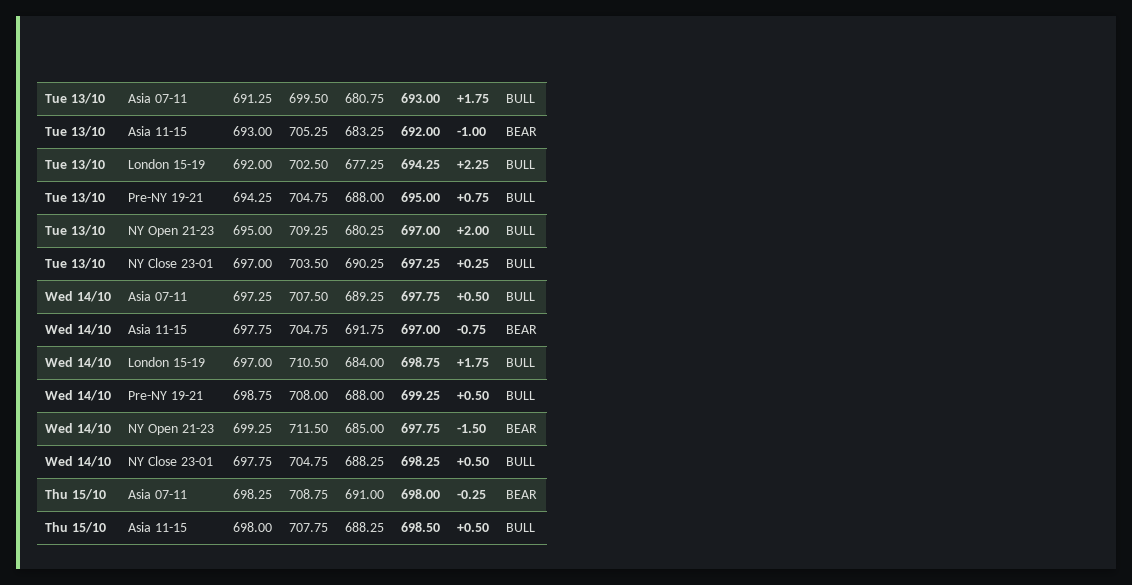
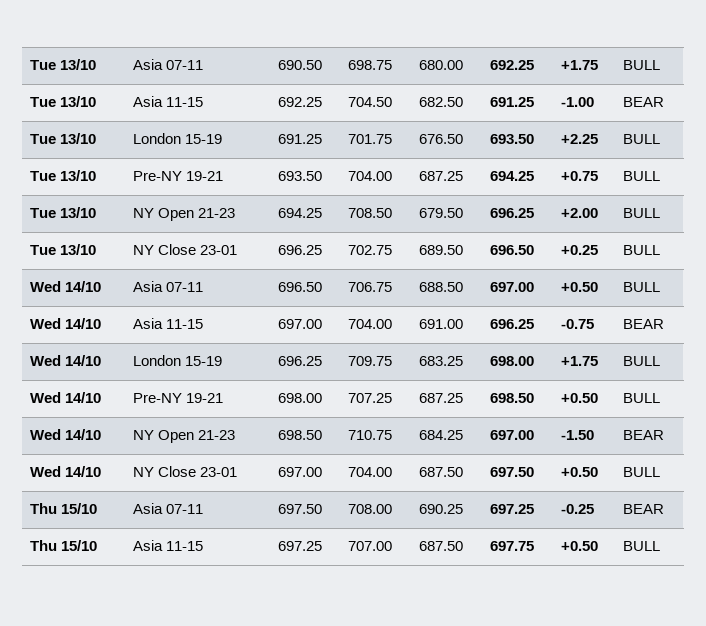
[233,93,273,103] [289,93,329,103] [345,93,385,103] [401,93,441,103] 691.25 | 699.50 | 680.75 | 693.00 -> [277,60,322,70] [347,60,392,70] [418,60,463,70] [489,60,534,70] 690.50 | 698.75 | 680.00 | 692.25
[233,126,273,136] [289,127,329,136] [345,126,385,136] [401,126,441,136] 693.00 | 705.25 | 683.25 | 692.00 -> [277,97,322,107] [347,97,392,107] [418,97,463,107] [489,97,534,107] 692.25 | 704.50 | 682.50 | 691.25
[233,159,273,169] [289,160,329,169] [345,159,385,169] [401,159,441,169] 692.00 | 702.50 | 677.25 | 694.25 -> [277,134,322,144] [347,134,392,144] [418,134,463,144] [489,134,534,144] 691.25 | 701.75 | 676.50 | 693.50
[233,192,273,202] [289,193,329,202] [345,192,385,202] [401,192,441,202] 694.25 | 704.75 | 688.00 | 695.00 -> [277,171,322,181] [347,171,392,181] [418,171,463,181] [489,171,534,181] 693.50 | 704.00 | 687.25 | 694.25
[233,225,273,235] [289,226,329,235] [345,225,385,235] [401,225,441,235] 695.00 | 709.25 | 680.25 | 697.00 -> [277,208,322,218] [347,208,392,218] [418,208,463,218] [489,208,534,218] 694.25 | 708.50 | 679.50 | 696.25
[233,258,273,268] [289,259,329,268] [345,258,385,268] [401,258,441,268] 697.00 | 703.50 | 690.25 | 697.25 -> [277,245,322,255] [347,245,392,255] [418,245,463,255] [489,245,534,255] 696.25 | 702.75 | 689.50 | 696.50
[233,291,273,301] [289,292,329,301] [345,291,385,301] [401,291,441,301] 697.25 | 707.50 | 689.25 | 697.75 -> [277,282,322,292] [347,282,392,292] [418,282,463,292] [489,282,534,292] 696.50 | 706.75 | 688.50 | 697.00
[233,324,273,334] [289,325,329,334] [345,324,385,334] [401,324,441,334] 697.75 | 704.75 | 691.75 | 697.00 -> [277,319,322,329] [347,319,392,329] [418,319,463,329] [489,319,534,329] 697.00 | 704.00 | 691.00 | 696.25
[233,357,273,367] [289,358,329,367] [345,357,385,367] [401,357,441,367] 697.00 | 710.50 | 684.00 | 698.75 -> [277,356,322,366] [347,356,392,366] [418,356,463,366] [489,356,534,366] 696.25 | 709.75 | 683.25 | 698.00
[233,390,273,400] [289,390,329,400] [345,390,385,400] [401,390,441,400] 698.75 | 708.00 | 688.00 | 699.25 -> [277,393,322,403] [347,393,392,403] [418,393,463,403] [489,393,534,403] 698.00 | 707.25 | 687.25 | 698.50
[233,423,273,433] [289,424,329,433] [345,423,385,433] [401,423,441,433] 699.25 | 711.50 | 685.00 | 697.75 -> [277,430,322,440] [347,430,392,440] [418,430,463,440] [489,430,534,440] 698.50 | 710.75 | 684.25 | 697.00
[233,456,273,466] [289,457,329,466] [345,456,385,466] [401,456,441,466] 697.75 | 704.75 | 688.25 | 698.25 -> [277,467,322,477] [347,467,392,477] [418,467,463,477] [489,467,534,477] 697.00 | 704.00 | 687.50 | 697.50
[233,489,273,499] [289,489,329,499] [345,489,385,499] [401,489,441,499] 698.25 | 708.75 | 691.00 | 698.00 -> [277,504,322,514] [347,504,392,514] [418,504,463,514] [489,504,534,514] 697.50 | 708.00 | 690.25 | 697.25
[233,522,273,532] [289,523,329,532] [345,522,385,532] [401,522,441,532] 698.00 | 707.75 | 688.25 | 698.50 -> [277,541,322,551] [347,541,392,551] [418,541,463,551] [489,541,534,551] 697.25 | 707.00 | 687.50 | 697.75

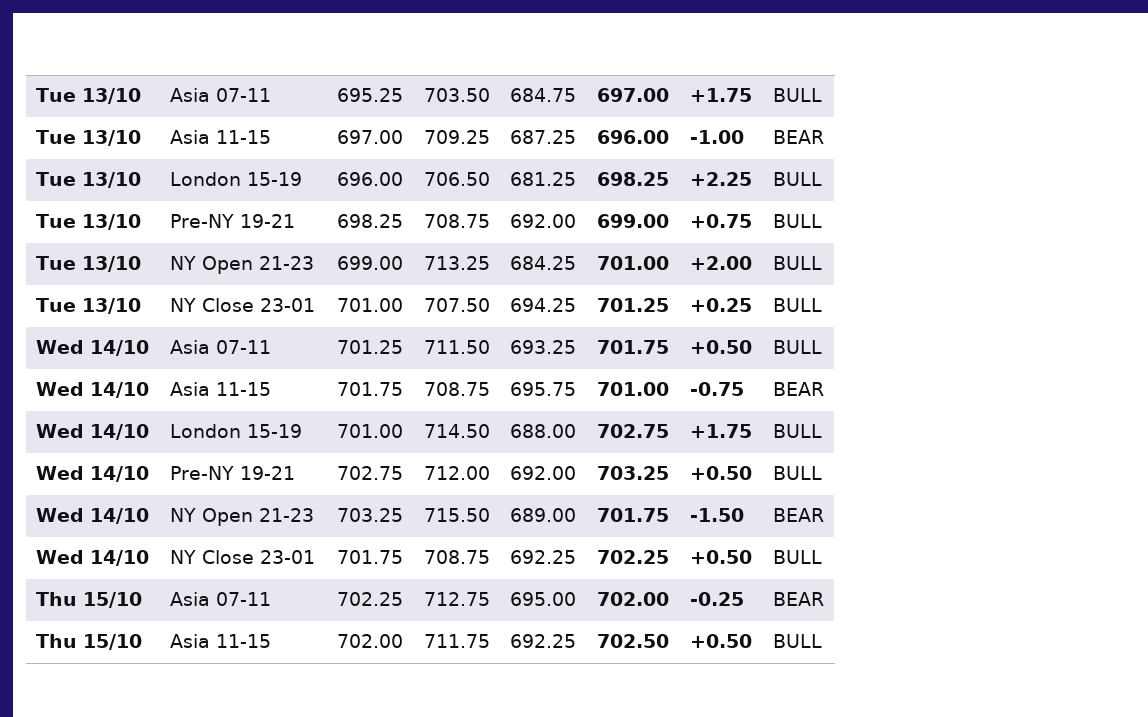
[277,60,322,70] [347,60,392,70] [418,60,463,70] [489,60,534,70] 690.50 | 698.75 | 680.00 | 692.25 -> [336,88,403,102] [423,88,490,102] [509,88,576,102] [596,88,669,102] 695.25 | 703.50 | 684.75 | 697.00
[277,97,322,107] [347,97,392,107] [418,97,463,107] [489,97,534,107] 692.25 | 704.50 | 682.50 | 691.25 -> [336,130,403,144] [423,130,490,144] [509,130,576,144] [596,130,669,144] 697.00 | 709.25 | 687.25 | 696.00
[277,134,322,144] [347,134,392,144] [418,134,463,144] [489,134,534,144] 691.25 | 701.75 | 676.50 | 693.50 -> [336,172,403,186] [423,172,490,186] [509,172,576,186] [596,172,669,186] 696.00 | 706.50 | 681.25 | 698.25
[277,171,322,181] [347,171,392,181] [418,171,463,181] [489,171,534,181] 693.50 | 704.00 | 687.25 | 694.25 -> [336,214,403,228] [423,214,490,228] [509,214,576,228] [596,214,669,228] 698.25 | 708.75 | 692.00 | 699.00
[277,208,322,218] [347,208,392,218] [418,208,463,218] [489,208,534,218] 694.25 | 708.50 | 679.50 | 696.25 -> [336,256,403,270] [423,256,490,270] [509,256,576,270] [596,256,669,270] 699.00 | 713.25 | 684.25 | 701.00
[277,245,322,255] [347,245,392,255] [418,245,463,255] [489,245,534,255] 696.25 | 702.75 | 689.50 | 696.50 -> [336,298,403,312] [423,298,490,312] [509,298,576,312] [596,298,669,312] 701.00 | 707.50 | 694.25 | 701.25
[277,282,322,292] [347,282,392,292] [418,282,463,292] [489,282,534,292] 696.50 | 706.75 | 688.50 | 697.00 -> [336,340,403,354] [423,340,490,354] [509,340,576,354] [596,340,669,354] 701.25 | 711.50 | 693.25 | 701.75
[277,319,322,329] [347,319,392,329] [418,319,463,329] [489,319,534,329] 697.00 | 704.00 | 691.00 | 696.25 -> [336,382,403,396] [423,382,490,396] [509,382,576,396] [596,382,669,396] 701.75 | 708.75 | 695.75 | 701.00
[277,356,322,366] [347,356,392,366] [418,356,463,366] [489,356,534,366] 696.25 | 709.75 | 683.25 | 698.00 -> [336,424,403,438] [423,424,490,438] [509,424,576,438] [596,424,669,438] 701.00 | 714.50 | 688.00 | 702.75
[277,393,322,403] [347,393,392,403] [418,393,463,403] [489,393,534,403] 698.00 | 707.25 | 687.25 | 698.50 -> [336,466,403,480] [423,466,490,480] [509,466,576,480] [596,466,669,480] 702.75 | 712.00 | 692.00 | 703.25
[277,430,322,440] [347,430,392,440] [418,430,463,440] [489,430,534,440] 698.50 | 710.75 | 684.25 | 697.00 -> [336,508,403,522] [423,508,490,522] [509,508,576,522] [596,508,669,522] 703.25 | 715.50 | 689.00 | 701.75
[277,467,322,477] [347,467,392,477] [418,467,463,477] [489,467,534,477] 697.00 | 704.00 | 687.50 | 697.50 -> [336,550,403,564] [423,550,490,564] [509,550,576,564] [596,550,669,564] 701.75 | 708.75 | 692.25 | 702.25
[277,504,322,514] [347,504,392,514] [418,504,463,514] [489,504,534,514] 697.50 | 708.00 | 690.25 | 697.25 -> [336,592,403,606] [423,592,490,606] [509,592,576,606] [596,592,669,606] 702.25 | 712.75 | 695.00 | 702.00
[277,541,322,551] [347,541,392,551] [418,541,463,551] [489,541,534,551] 697.25 | 707.00 | 687.50 | 697.75 -> [336,634,403,648] [423,634,490,648] [509,634,576,648] [596,634,669,648] 702.00 | 711.75 | 692.25 | 702.50

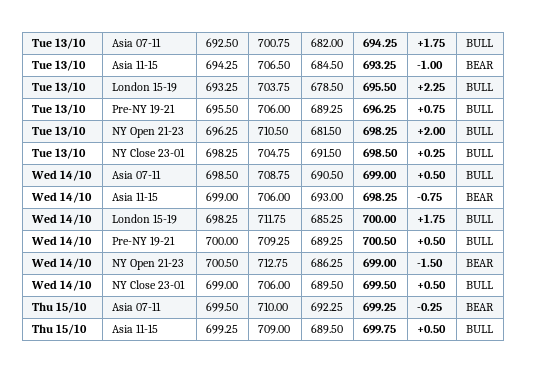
[336,88,403,102] [423,88,490,102] [509,88,576,102] [596,88,669,102] 695.25 | 703.50 | 684.75 | 697.00 -> [205,38,238,48] [257,39,290,47] [310,38,343,47] [362,38,397,48] 692.50 | 700.75 | 682.00 | 694.25
[336,130,403,144] [423,130,490,144] [509,130,576,144] [596,130,669,144] 697.00 | 709.25 | 687.25 | 696.00 -> [205,60,238,70] [257,60,290,69] [310,60,343,69] [362,60,396,70] 694.25 | 706.50 | 684.50 | 693.25
[336,172,403,186] [423,172,490,186] [509,172,576,186] [596,172,669,186] 696.00 | 706.50 | 681.25 | 698.25 -> [205,82,238,92] [257,83,290,91] [310,82,343,91] [362,82,397,92] 693.25 | 703.75 | 678.50 | 695.50
[336,214,403,228] [423,214,490,228] [509,214,576,228] [596,214,669,228] 698.25 | 708.75 | 692.00 | 699.00 -> [205,104,238,114] [257,104,290,113] [310,104,343,114] [362,104,396,114] 695.50 | 706.00 | 689.25 | 696.25
[336,256,403,270] [423,256,490,270] [509,256,576,270] [596,256,669,270] 699.00 | 713.25 | 684.25 | 701.00 -> [205,126,238,136] [257,126,288,135] [310,126,341,135] [362,126,397,136] 696.25 | 710.50 | 681.50 | 698.25
[336,298,403,312] [423,298,490,312] [509,298,576,312] [596,298,669,312] 701.00 | 707.50 | 694.25 | 701.25 -> [205,148,238,158] [257,149,290,157] [310,148,341,158] [362,148,398,158] 698.25 | 704.75 | 691.50 | 698.50
[336,340,403,354] [423,340,490,354] [509,340,576,354] [596,340,669,354] 701.25 | 711.50 | 693.25 | 701.75 -> [205,170,238,180] [257,171,290,179] [310,170,343,180] [362,170,397,180] 698.50 | 708.75 | 690.50 | 699.00
[336,382,403,396] [423,382,490,396] [509,382,576,396] [596,382,669,396] 701.75 | 708.75 | 695.75 | 701.00 -> [205,192,238,202] [257,192,290,201] [310,192,343,202] [362,192,397,202] 699.00 | 706.00 | 693.00 | 698.25
[336,424,403,438] [423,424,490,438] [509,424,576,438] [596,424,669,438] 701.00 | 714.50 | 688.00 | 702.75 -> [205,214,238,224] [257,214,286,223] [310,214,343,223] [362,215,397,223] 698.25 | 711.75 | 685.25 | 700.00
[336,466,403,480] [423,466,490,480] [509,466,576,480] [596,466,669,480] 702.75 | 712.00 | 692.00 | 703.25 -> [205,237,238,245] [257,237,290,246] [310,236,343,246] [362,237,397,245] 700.00 | 709.25 | 689.25 | 700.50
[336,508,403,522] [423,508,490,522] [509,508,576,522] [596,508,669,522] 703.25 | 715.50 | 689.00 | 701.75 -> [205,259,238,267] [257,258,288,267] [310,258,343,267] [362,258,397,268] 700.50 | 712.75 | 686.25 | 699.00
[336,550,403,564] [423,550,490,564] [509,550,576,564] [596,550,669,564] 701.75 | 708.75 | 692.25 | 702.25 -> [205,280,238,290] [257,280,290,289] [310,280,343,290] [362,280,397,290] 699.00 | 706.00 | 689.50 | 699.50
[336,592,403,606] [423,592,490,606] [509,592,576,606] [596,592,669,606] 702.25 | 712.75 | 695.00 | 702.00 -> [205,302,238,312] [257,302,288,311] [310,302,343,312] [362,302,396,312] 699.50 | 710.00 | 692.25 | 699.25
[336,634,403,648] [423,634,490,648] [509,634,576,648] [596,634,669,648] 702.00 | 711.75 | 692.25 | 702.50 -> [205,324,238,334] [257,325,290,334] [310,324,343,334] [362,324,396,334] 699.25 | 709.00 | 689.50 | 699.75

